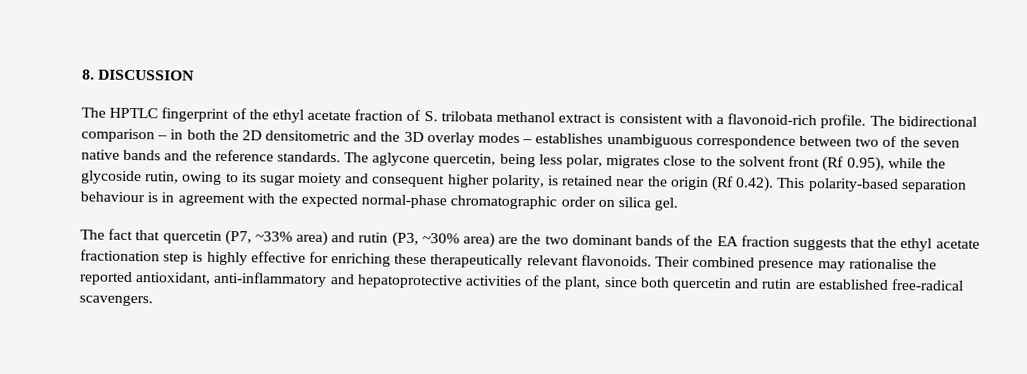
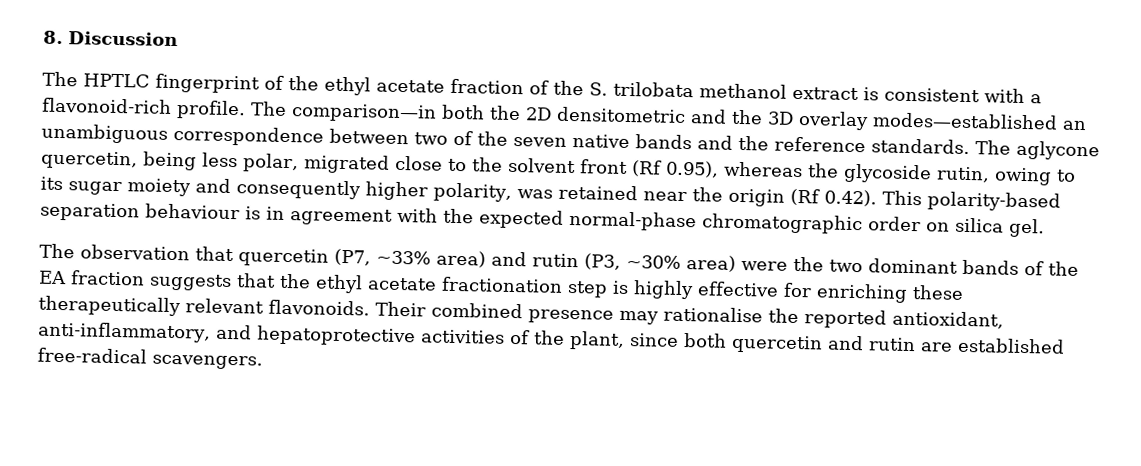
[98,69,195,81] DISCUSSION -> [68,31,178,47] Discussion
(422, 115) none -> [553,80,584,96] the
[897,116,977,127] [81,128,184,143] bidirectional comparison – in -> [291,103,437,123] comparison—in
[478,132,604,144] modes – establishes -> [872,112,1087,131] modes—established an
[606,154,661,169] migrates -> [303,154,390,174] migrated
[887,157,923,169] while -> [723,161,803,178] whereas
[371,174,446,188] consequent -> [236,179,361,200] consequently
[548,175,560,186] is -> [516,189,553,199] was
[108,228,134,241] fact -> [80,244,190,261] observation
[498,236,519,245] are -> [741,261,788,271] were
[213,271,328,288] anti-inflammatory -> [38,321,211,343] anti-inflammatory,

